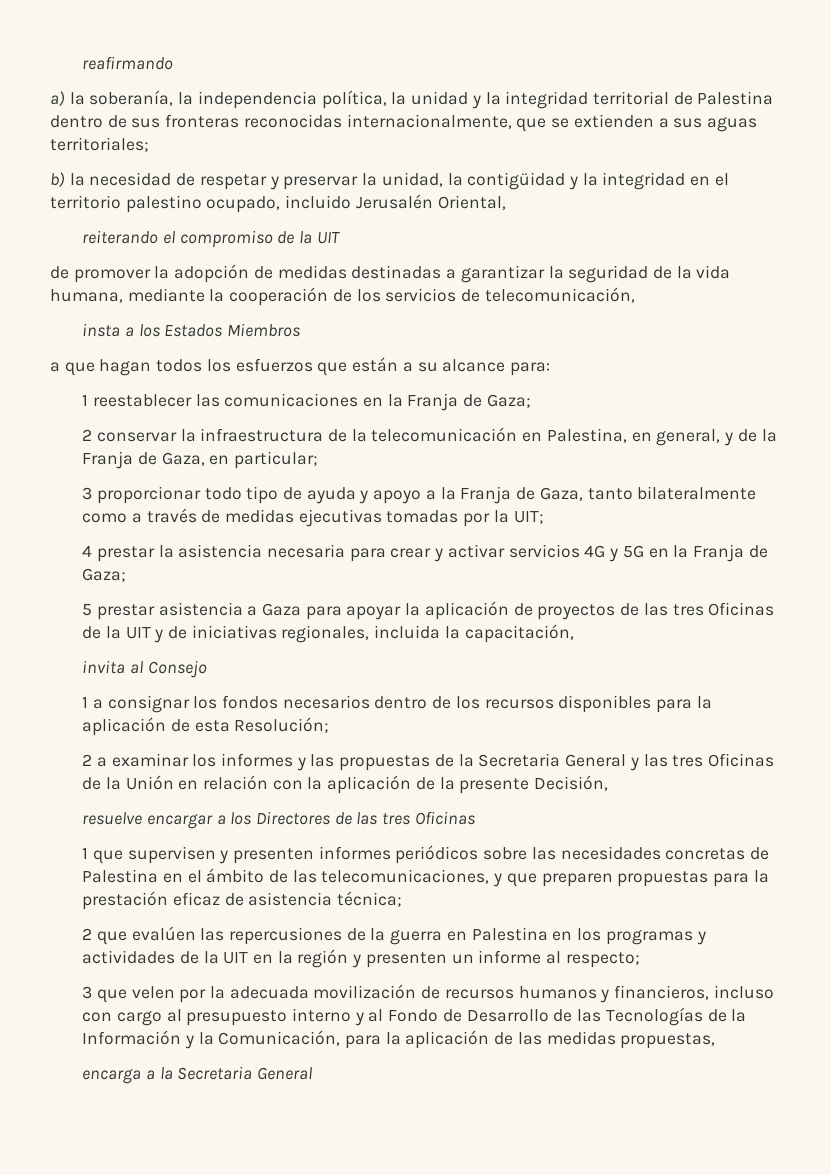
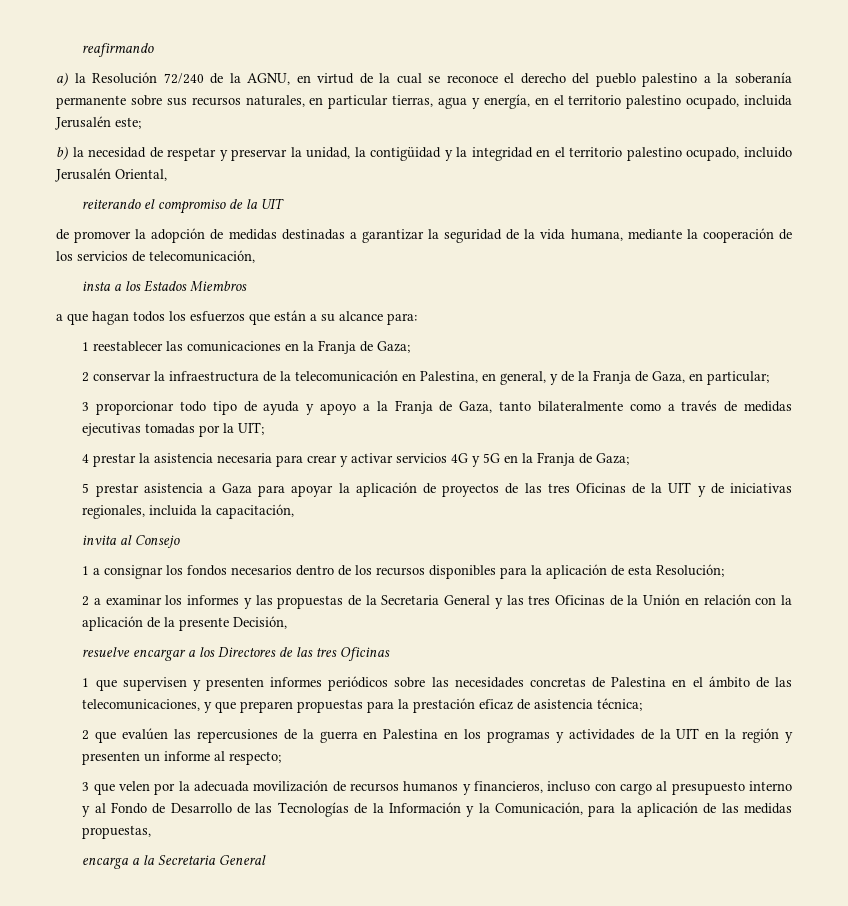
[89,90,774,109] [50,114,757,132] [50,137,149,152] soberanía, la independencia política, la unidad y la integridad territorial de Palestina dentro de sus fronteras reconocidas internacionalmente, que se extienden a sus aguas territoriales; -> [92,72,792,87] [56,94,792,109] [55,116,141,130] Resolución 72/240 de la AGNU, en virtud de la cual se reconoce el derecho del pueblo palestino a la soberanía permanente sobre sus recursos naturales, en particular tierras, agua y energía, en el territorio palestino ocupado, incluida Jerusalén este;

